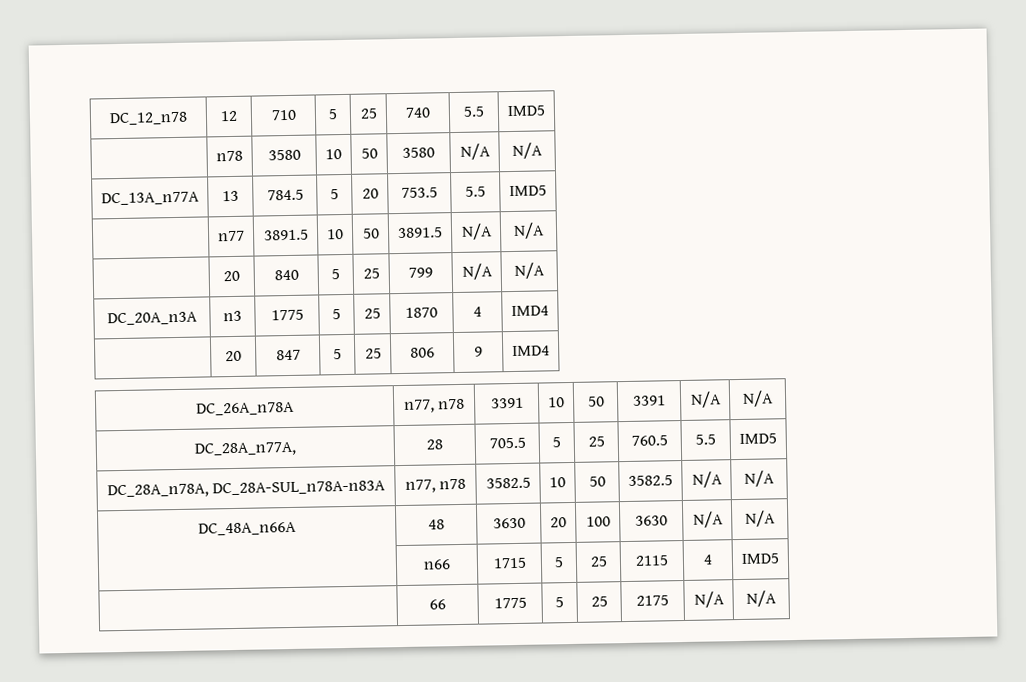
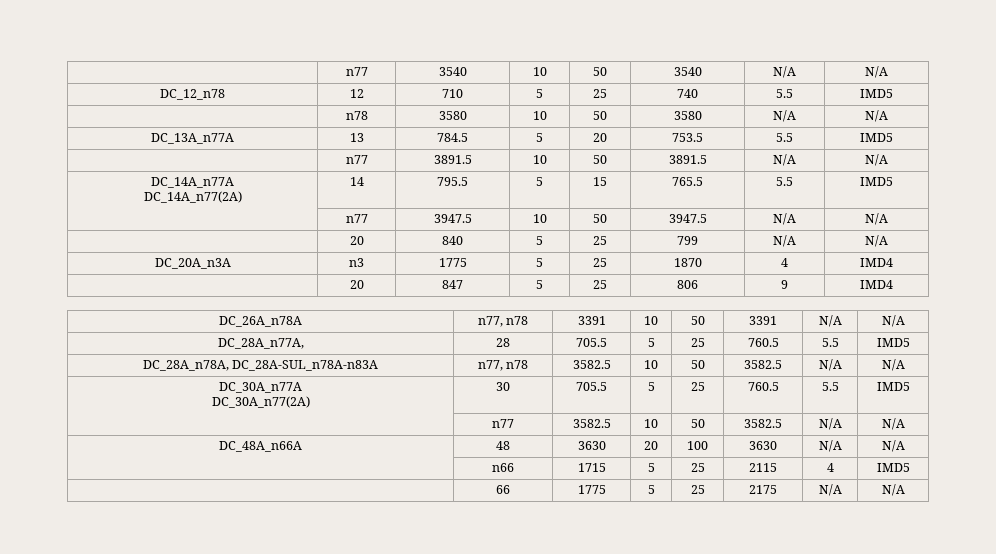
(109, 118) none -> [345,67,368,76] [438,67,467,76] [532,67,547,76] [593,67,607,76] [673,67,702,76] [773,66,796,78] [865,66,888,78] | n77 | 3540 | 10 | 50 | 3540 | N/A | N/A //
(545, 230) none -> [151,177,234,188] [143,191,242,203] [349,177,364,186] [437,177,468,186] [536,177,543,186] [593,177,607,186] [672,177,703,186] [776,177,793,186] [860,177,893,186] [345,214,368,223] [433,214,472,223] [532,214,547,223] [593,214,607,223] [668,214,707,223] [773,213,796,225] [865,213,888,225] // DC_14A_n77A // DC_14A_n77(2A) | 14 | 795.5 | 5 | 15 | 765.5 | 5.5 | IMD5 // | n77 | 3947.5 | 10 | 50 | 3947.5 | N/A | N/A
(775, 478) none -> [219,382,302,393] [211,396,310,408] [496,382,510,391] [576,382,607,391] [647,382,655,391] [690,382,705,391] [747,382,779,391] [821,382,839,391] [876,382,910,391] [492,419,514,428] [572,419,611,428] [644,419,658,428] [690,419,705,428] [744,419,782,428] [818,418,842,430] [881,418,905,430] // DC_30A_n77A // DC_30A_n77(2A) | 30 | 705.5 | 5 | 25 | 760.5 | 5.5 | IMD5 // | n77 | 3582.5 | 10 | 50 | 3582.5 | N/A | N/A

